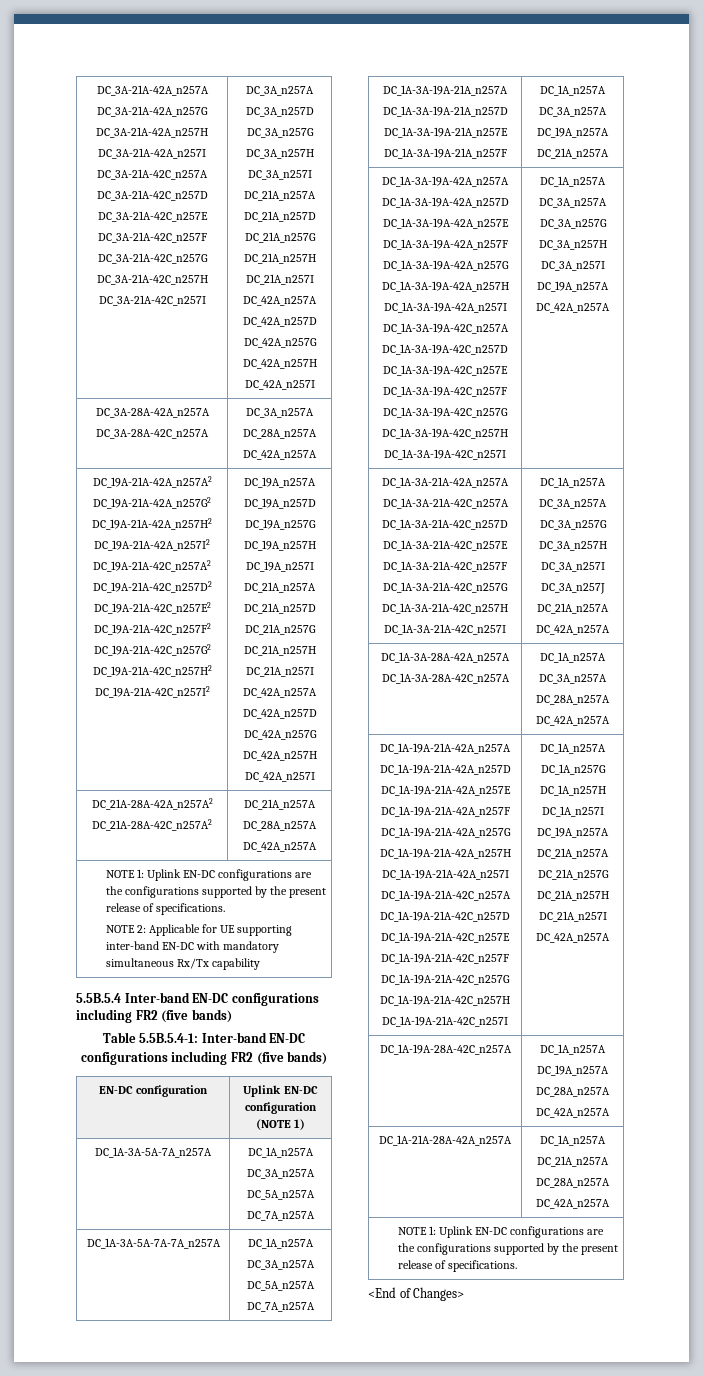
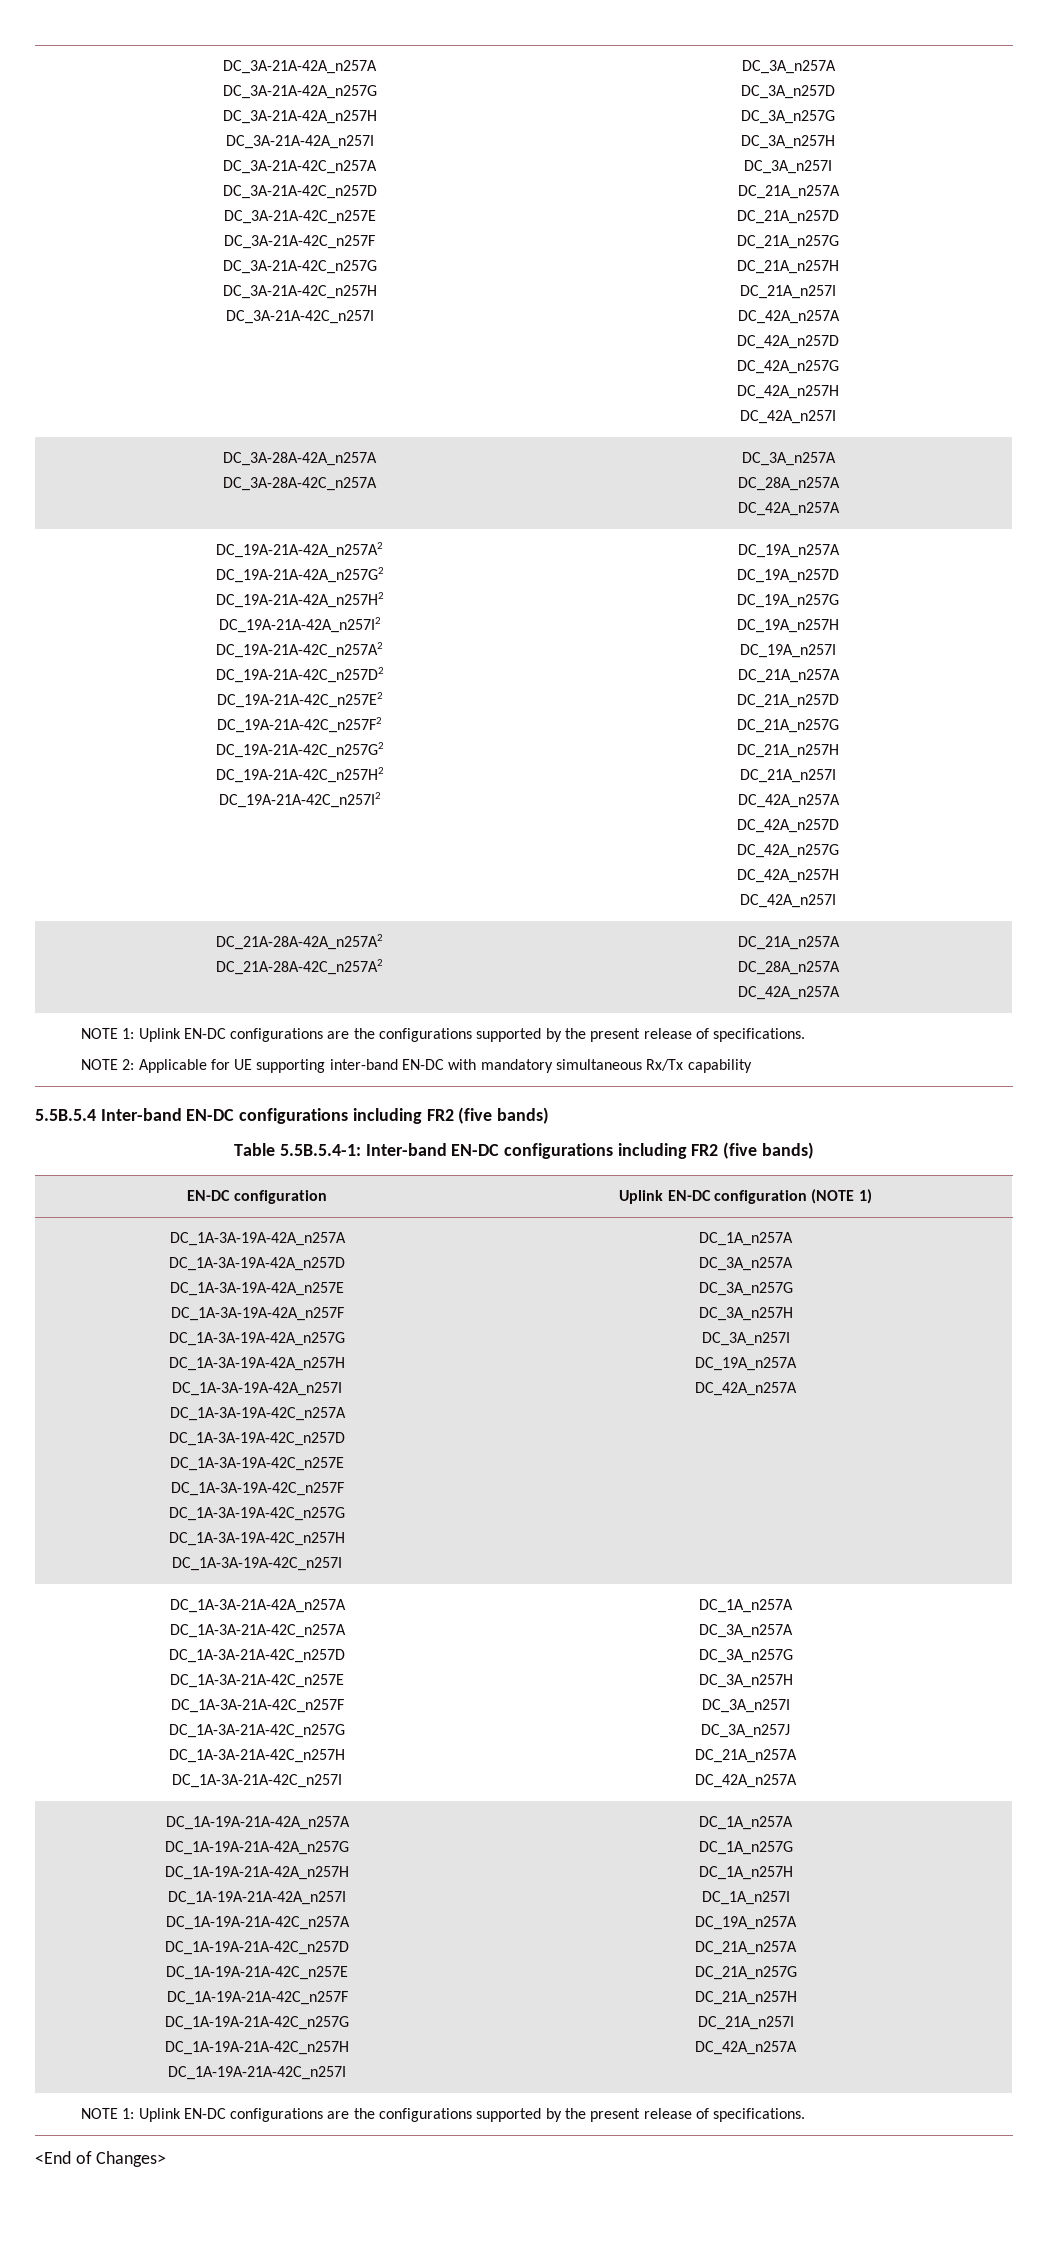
[95,1147,212,1158] [247,1147,314,1158] [246,1169,315,1179] [246,1190,315,1200] [246,1211,315,1221] [86,1238,221,1249] [247,1238,314,1249] [246,1260,315,1270] [246,1281,315,1291] [246,1302,315,1312] [383,85,508,96] [382,106,508,117] [383,127,508,138] [383,148,507,159] [540,85,606,96] [539,107,607,117] [537,127,609,138] [537,148,609,159] // DC_1A-3A-5A-7A_n257A | DC_1A_n257A // DC_3A_n257A // DC_5A_n257A // DC_7A_n257A // DC_1A-3A-5A-7A-7A_n257A | DC_1A_n257A // DC_3A_n257A // DC_5A_n257A // DC_7A_n257A // DC_1A-3A-19A-21A_n257A // DC_1A-3A-19A-21A_n257D // DC_1A-3A-19A-21A_n257E // DC_1A-3A-19A-21A_n257F | DC_1A_n257A // DC_3A_n257A // DC_19A_n257A // DC_21A_n257A -> (872, 1196) none
[381,652,510,663] [381,673,510,684] [540,652,606,663] [539,674,607,684] [536,695,610,705] [536,716,610,726] [380,743,511,754] [379,764,511,775] [380,785,511,796] [380,806,510,817] DC_1A-3A-28A-42A_n257A // DC_1A-3A-28A-42C_n257A | DC_1A_n257A // DC_3A_n257A // DC_28A_n257A // DC_42A_n257A // DC_1A-19A-21A-42A_n257A // DC_1A-19A-21A-42A_n257D // DC_1A-19A-21A-42A_n257E // DC_1A-19A-21A-42A_n257F -> [165,1816,350,1830] DC_1A-19A-21A-42A_n257A
[379,1044,512,1055] [540,1044,606,1055] [537,1065,609,1076] [536,1087,610,1097] [536,1108,610,1118] [379,1135,512,1146] [540,1135,606,1146] [537,1156,609,1167] [536,1178,610,1188] [536,1199,610,1209] // DC_1A-19A-28A-42C_n257A | DC_1A_n257A // DC_19A_n257A // DC_28A_n257A // DC_42A_n257A // DC_1A-21A-28A-42A_n257A | DC_1A_n257A // DC_21A_n257A // DC_28A_n257A // DC_42A_n257A -> (797, 2048) none

